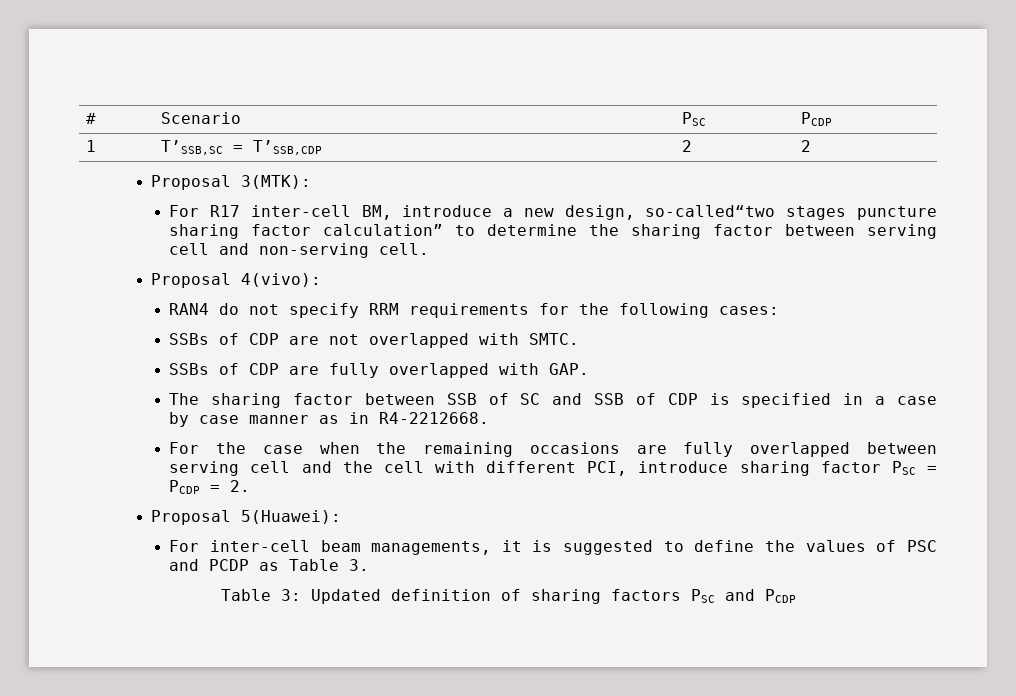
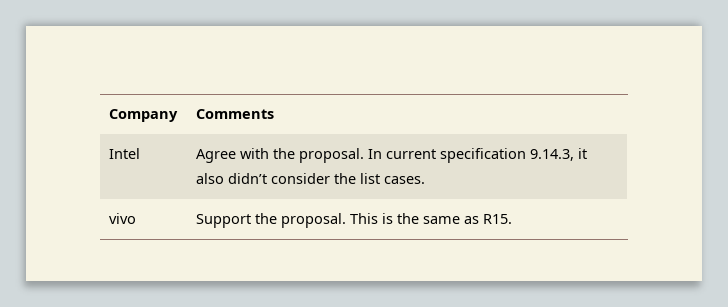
[85,113,96,124] [160,112,241,124] [681,112,706,126] [800,112,832,126] [85,140,96,152] [160,140,322,155] [681,140,692,152] [800,140,811,152] [151,175,312,190] [169,205,938,220] [169,224,938,239] [169,243,430,258] [151,273,322,288] [169,303,780,318] [169,333,580,348] [169,363,590,378] [169,393,938,408] [169,412,490,427] [169,442,938,457] [169,461,938,476] [169,480,251,494] [151,510,342,525] [169,540,938,555] [169,559,370,571] [220,589,796,604] # | Scenario | PSC | PCDP // 1 | T’SSB,SC = T’SSB,CDP | 2 | 2 // Proposal 3(MTK): // For R17 inter-cell BM, introduce a new design, so-called“two stages puncture sharing factor calculation” to determine the sharing factor between serving cell and non-serving cell. // Proposal 4(vivo): // RAN4 do not specify RRM requirements for the following cases: // SSBs of CDP are not overlapped with SMTC. // SSBs of CDP are fully overlapped with GAP. // The sharing factor between SSB of SC and SSB of CDP is specified in a case by case manner as in R4-2212668. // For the case when the remaining occasions are fully overlapped between serving cell and the cell with different PCI, introduce sharing factor PSC = PCDP = 2. // Proposal 5(Huawei): // For inter-cell beam managements, it is suggested to define the values of PSC and PCDP as Table 3. // Table 3: Updated definition of sharing factors PSC and PCDP -> [109,109,179,122] [196,109,275,119] [109,148,141,159] [196,148,588,163] [196,173,426,184] [109,213,137,224] [196,213,513,228] Company | Comments // Intel | Agree with the proposal. In current specification 9.14.3, it also didn’t consider the list cases. // vivo | Support the proposal. This is the same as R15.

